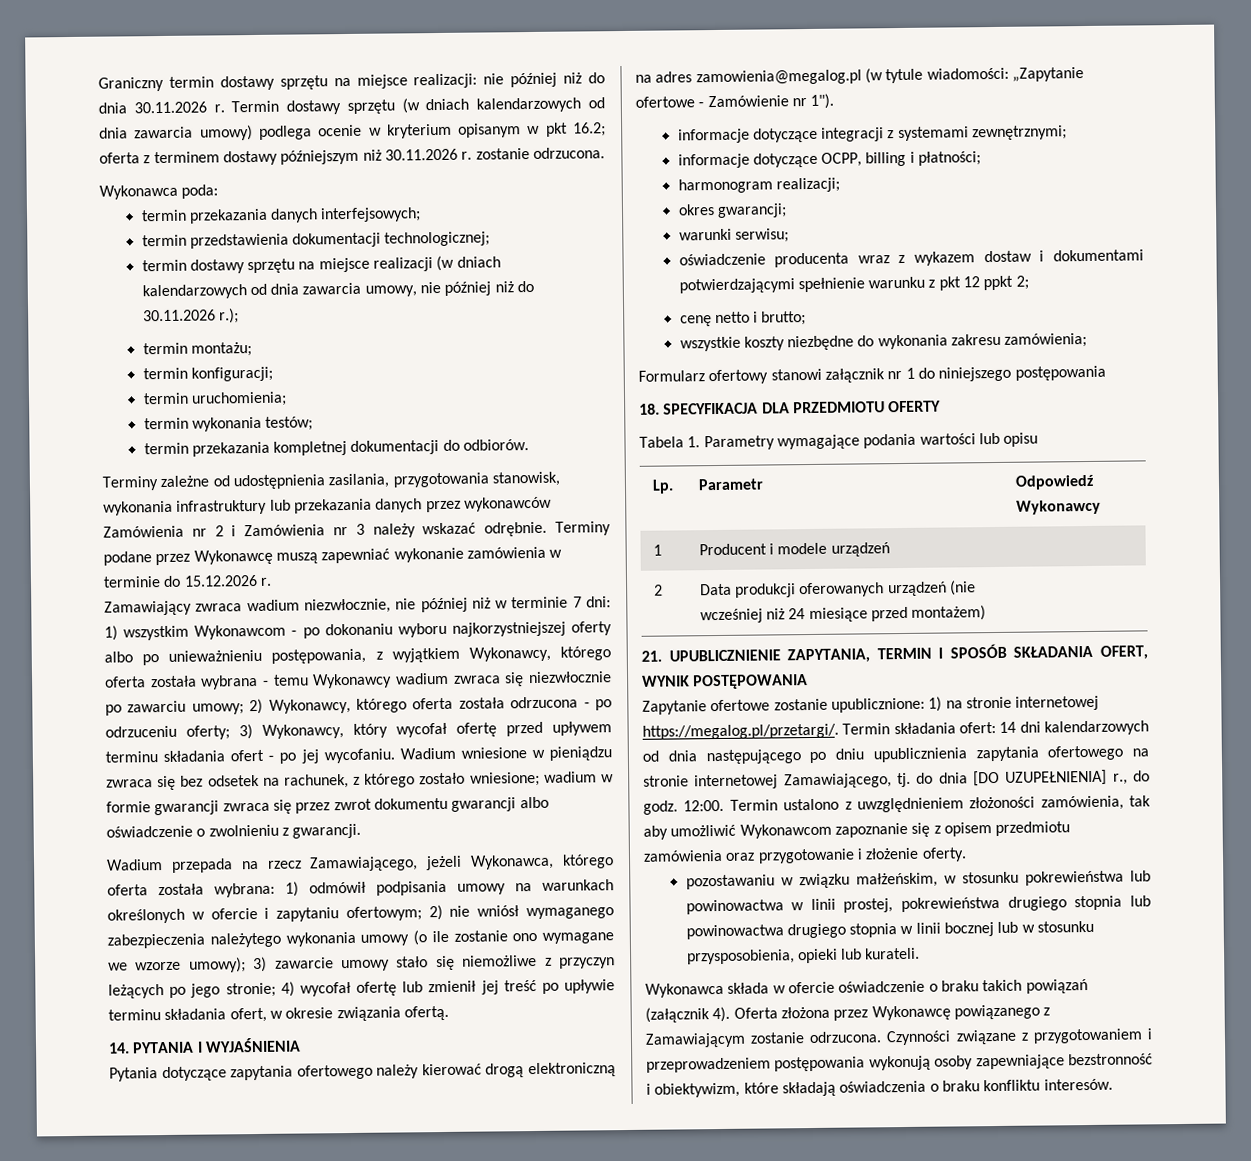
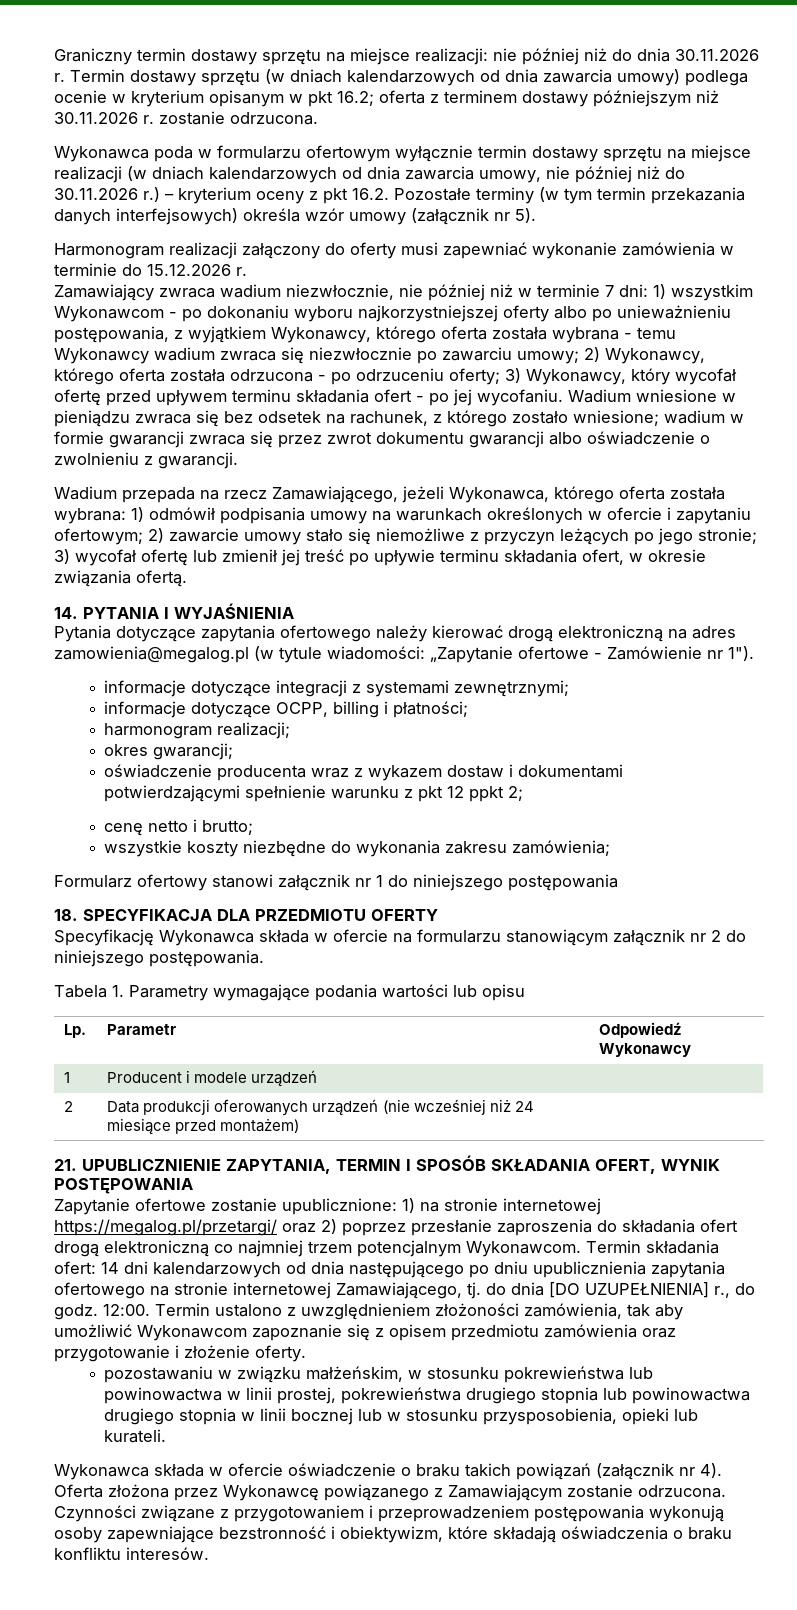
[181,184,219,199] [140,207,422,224] [141,231,491,249] poda: // termin przekazania danych interfejsowych; // termin przedstawienia dokumentacji technologicznej; // -> [154,145,473,162] poda w formularzu ofertowym wyłącznie
[218,308,239,324] [142,342,252,357] [142,366,273,382] [142,391,287,407] [143,416,314,432] [143,439,530,457] [102,471,560,491] [103,496,552,516] [103,521,612,538] [103,549,318,566] r.); // termin montażu; // termin konfiguracji; // termin uruchomienia; // termin wykonania testów; // termin przekazania kompletnej dokumentacji do odbiorów. // Terminy zależne od udostępnienia zasilania, przygotowania stanowisk, wykonania infrastruktury lub przekazania danych przez wykonawców Zamówienia nr 2 i Zamówienia nr 3 należy wskazać odrębnie. Terminy podane przez Wykonawcę muszą -> [143,187,745,204] [54,208,536,225] [54,242,438,259] r.) – kryterium oceny z pkt 16.2. Pozostałe terminy (w tym termin przekazania danych interfejsowych) określa wzór umowy (załącznik nr 5). // Harmonogram realizacji załączony do oferty musi
[449,905,614,920] [107,930,614,949] [108,956,268,973] nie wniósł wymaganego zabezpieczenia należytego wykonania umowy (o ile zostanie ono wymagane we wzorze umowy); 3) -> (164, 535) none
[280,981,295,997] 4) -> [54,549,70,564] 3)
[678,228,789,243] // warunki serwisu; -> (234, 751) none
(942, 406) none -> [54,929,746,946] [54,950,264,967] // Specyfikację Wykonawca składa w ofercie na formularzu stanowiącym załącznik nr 2 do niniejszego postępowania.
[642,723,839,740] https://megalog.pl/przetargi/. -> [54,1219,738,1236] [54,1240,581,1257] https://megalog.pl/przetargi/ oraz 2) poprzez przesłanie zaproszenia do składania ofert drogą elektroniczną co najmniej trzem potencjalnym Wykonawcom.
(710, 1015) none -> [679,1467,695,1476] nr

